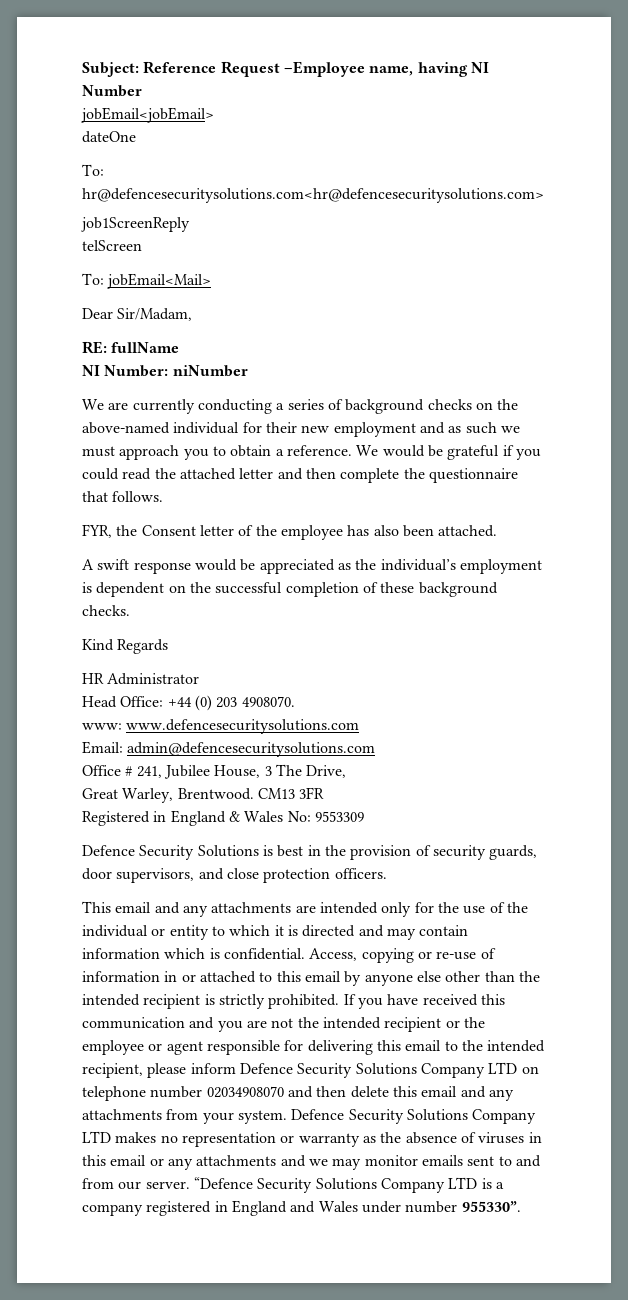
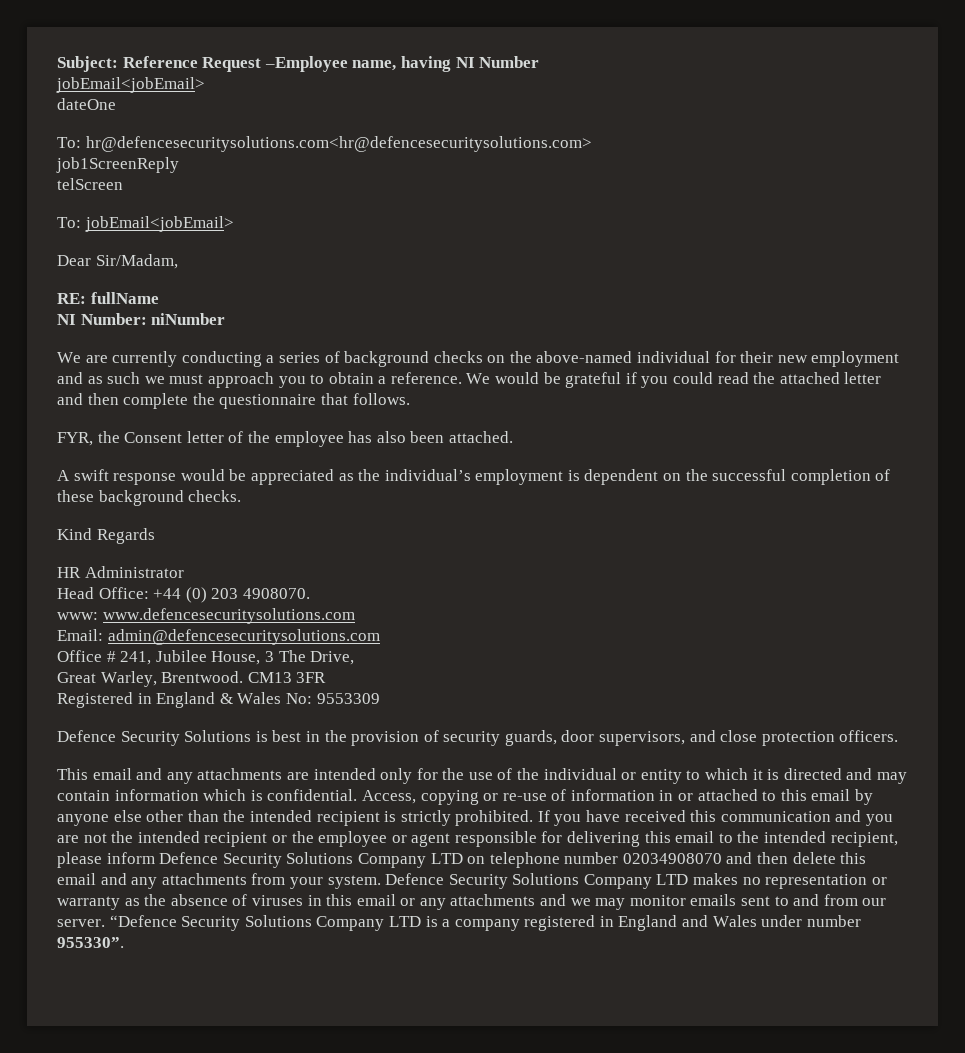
[107,273,212,289] jobEmail<Mail> -> [84,216,234,232] jobEmail<jobEmail>

